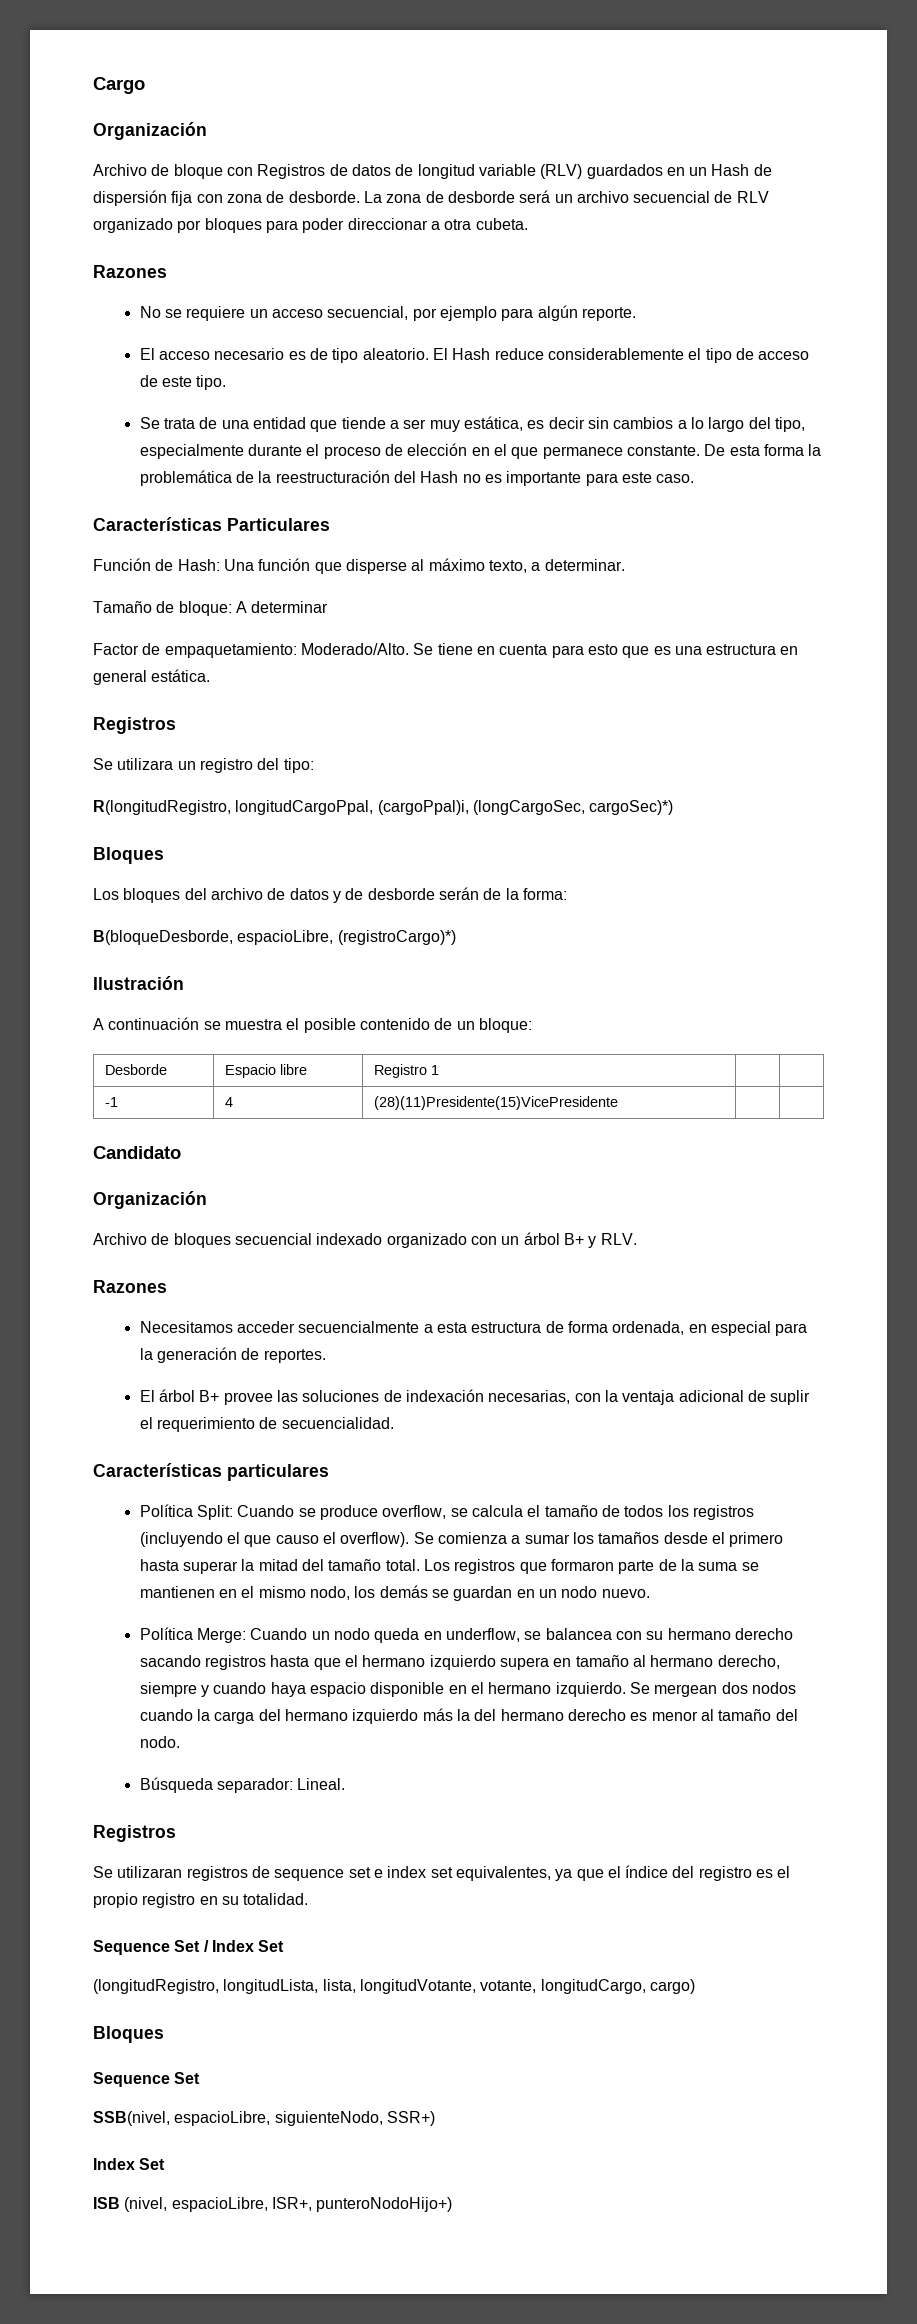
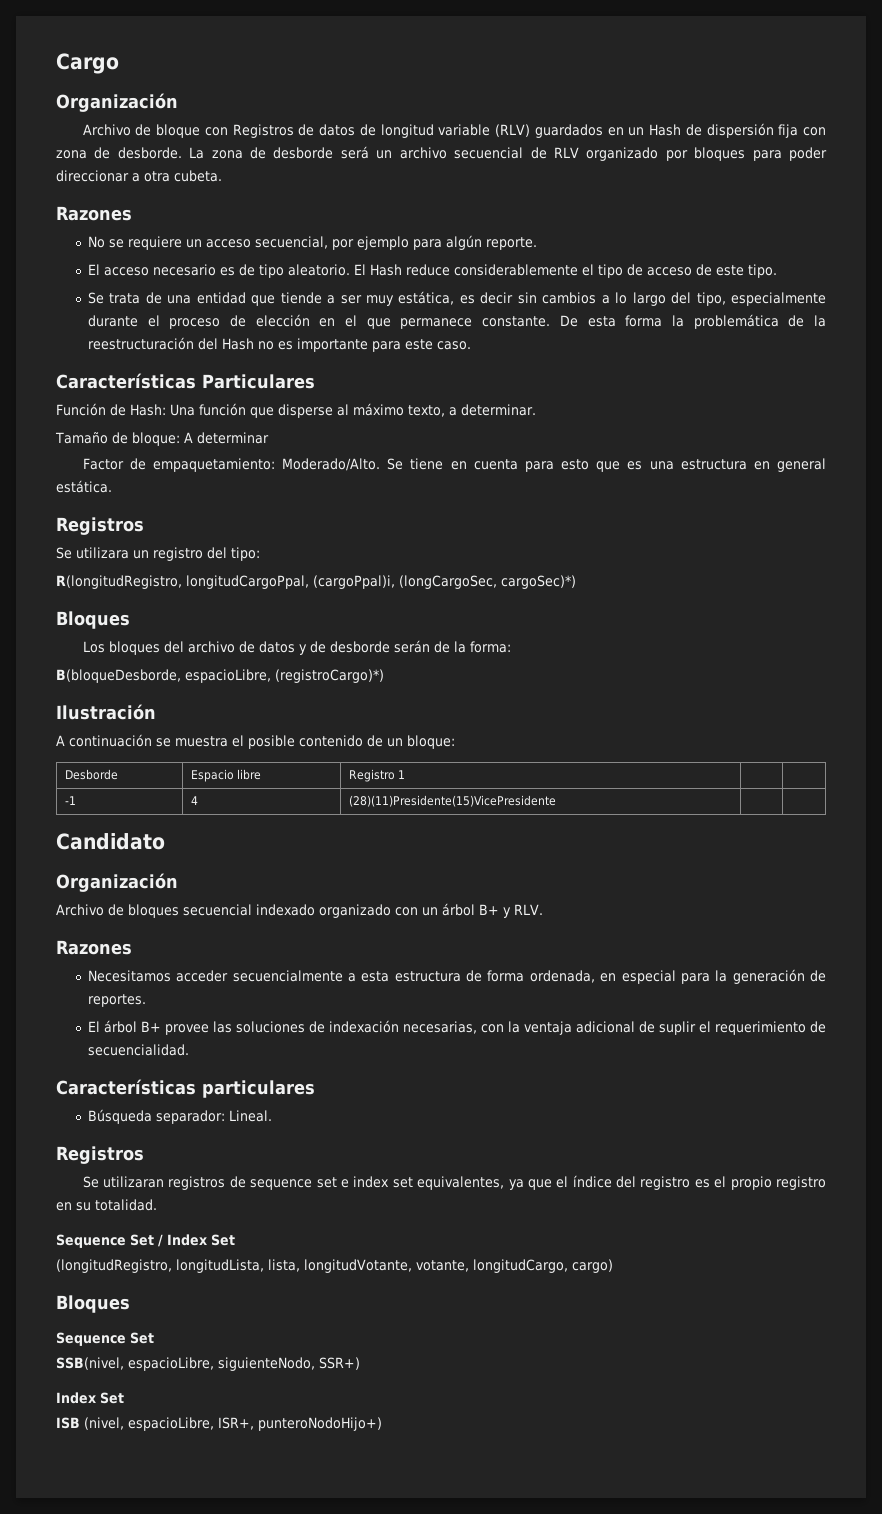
[139,1504,754,1520] [139,1532,784,1547] [139,1559,759,1574] [139,1585,650,1601] [139,1627,793,1643] [139,1655,780,1670] [139,1682,796,1697] [139,1708,798,1724] [139,1736,180,1748] // Política Split: Cuando se produce overflow, se calcula el tamaño de todos los registros (incluyendo el que causo el overflow). Se comienza a sumar los tamaños desde el primero hasta superar la mitad del tamaño total. Los registros que formaron parte de la suma se mantienen en el mismo nodo, los demás se guardan en un nodo nuevo. // Política Merge: Cuando un nodo queda en underflow, se balancea con su hermano derecho sacando registros hasta que el hermano izquierdo supera en tamaño al hermano derecho, siempre y cuando haya espacio disponible en el hermano izquierdo. Se mergean dos nodos cuando la carga del hermano izquierdo más la del hermano derecho es menor al tamaño del nodo. -> (315, 1089) none

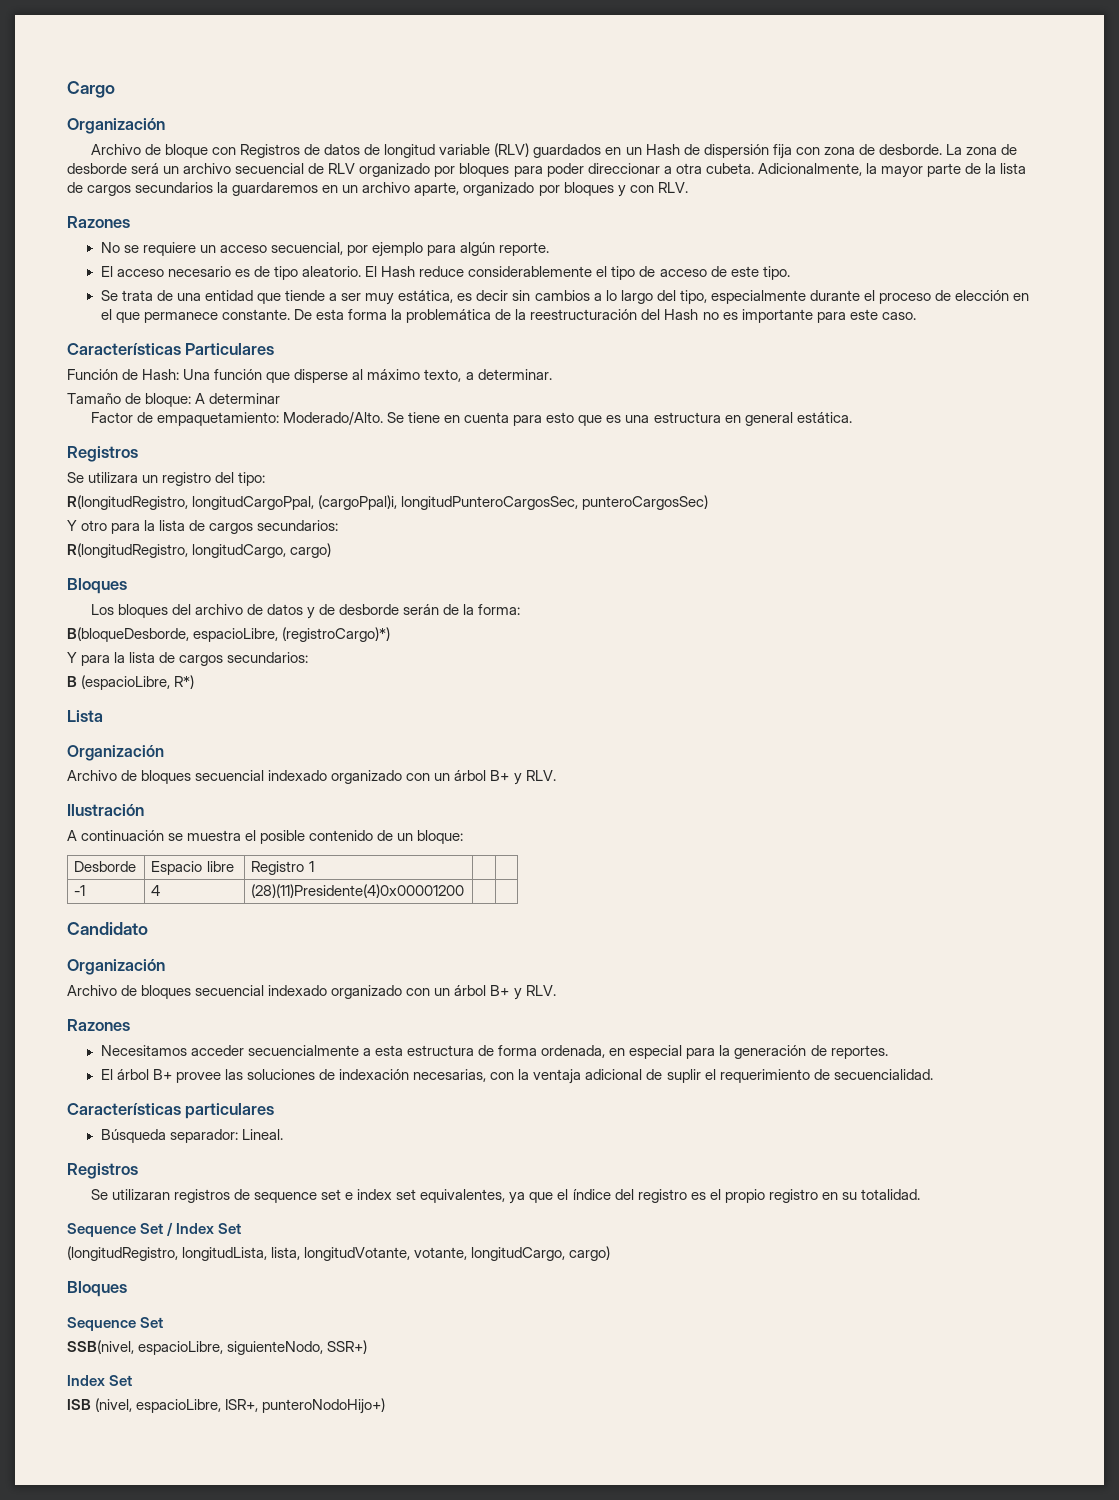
(222, 176) none -> [757,163,1027,178] [67,182,688,197] Adicionalmente, la mayor parte de la lista de cargos secundarios la guardaremos en un archivo aparte, organizado por bloques y con RLV.
[399,575,576,589] (longCargoSec, cargoSec)*) -> [401,495,709,510] [67,520,339,534] [67,543,332,558] longitudPunteroCargosSec, punteroCargosSec) // Y otro para la lista de cargos secundarios: // R(longitudRegistro, longitudCargo, cargo)
(384, 676) none -> [67,652,309,666] [67,675,195,690] [67,710,103,722] [67,745,164,761] [67,770,556,785] // Y para la lista de cargos secundarios: // B (espacioLibre, R*) // Lista // Organización // Archivo de bloques secuencial indexado organizado con un árbol B+ y RLV.
[348,795,556,807] (28)(11)Presidente(15)VicePresidente -> [251,884,465,898] (28)(11)Presidente(4)0x00001200

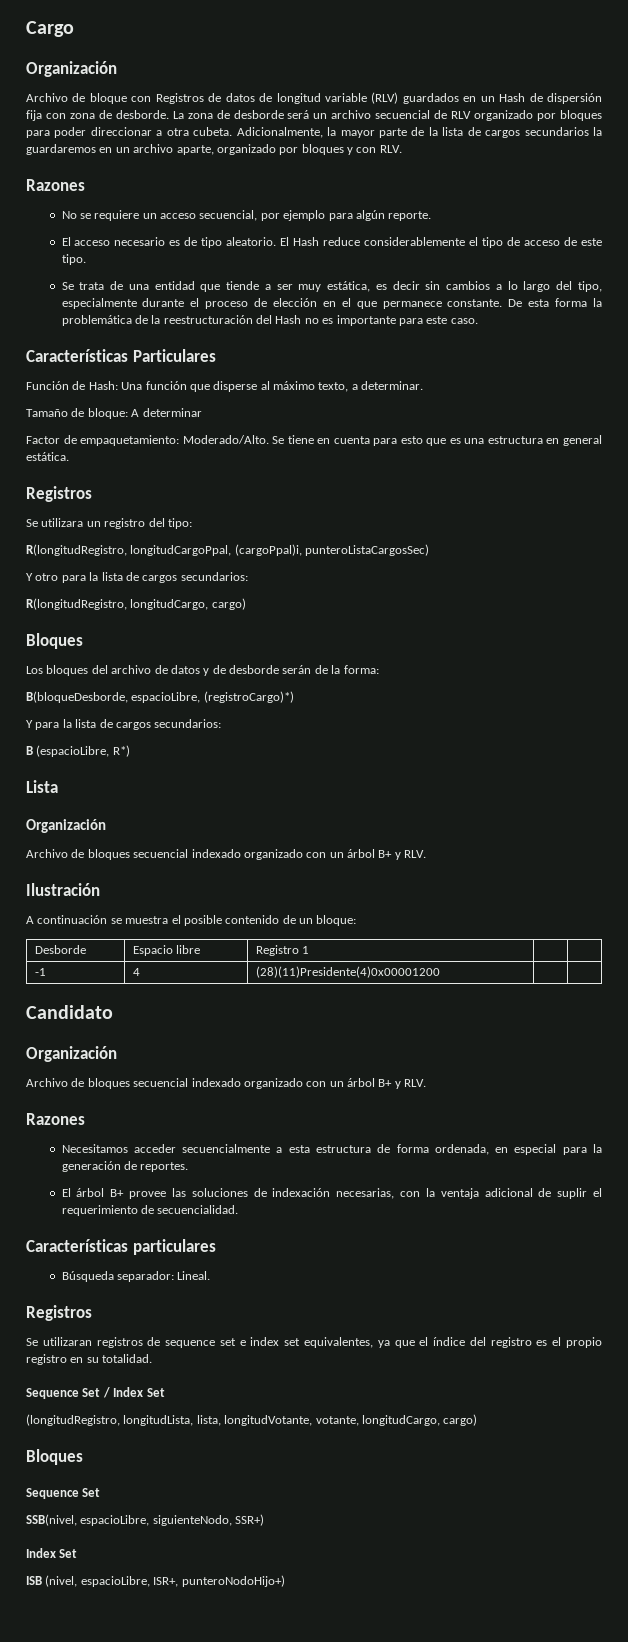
[401,495,709,510] longitudPunteroCargosSec, punteroCargosSec) -> [305,544,430,556] punteroListaCargosSec)

